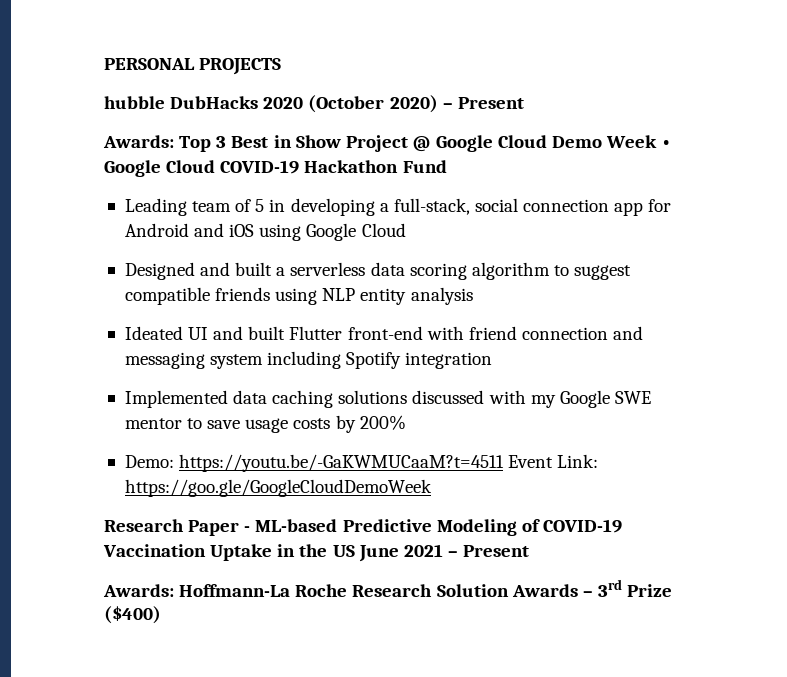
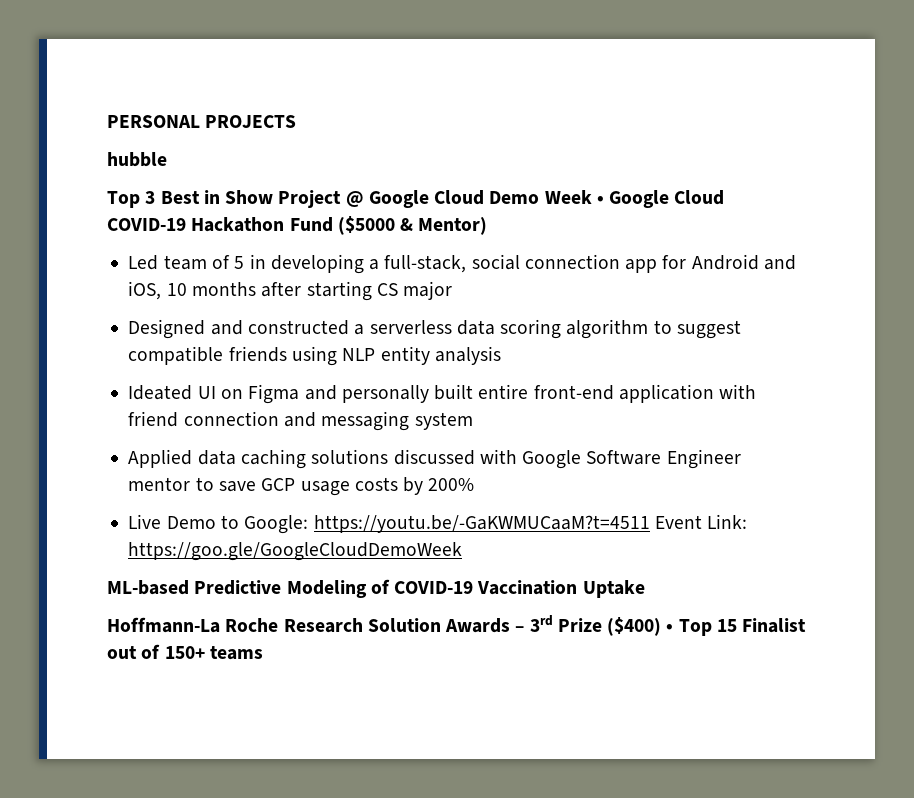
[170,95,524,113] [103,135,174,148] DubHacks 2020 (October 2020) – Present // Awards: -> (167, 159) //
[124,198,187,216] // Leading -> [337,216,488,235] [128,255,159,270] ($5000 & Mentor) // Led
[229,223,406,241] iOS using Google Cloud -> [128,281,453,301] iOS, 10 months after starting CS major
[235,262,273,276] built -> [247,320,349,335] constructed
[213,326,423,340] and built Flutter front-end -> [220,384,714,404] on Figma and personally built entire front-end application
[267,351,493,369] [124,390,228,408] including Spotify integration // Implemented -> [128,449,193,468] // Applied
[530,390,651,408] my Google SWE -> [522,449,741,469] Google Software Engineer
(241, 424) none -> [261,478,296,491] GCP
[124,455,174,468] Demo: -> [128,514,309,534] Live Demo to Google:
[104,519,251,536] Research Paper - -> (463, 551) none
[277,544,530,562] [103,584,174,597] in the US June 2021 – Present // Awards: -> (645, 589) //
(161, 615) none -> [666,618,807,636] [107,644,263,660] • Top 15 Finalist out of 150+ teams

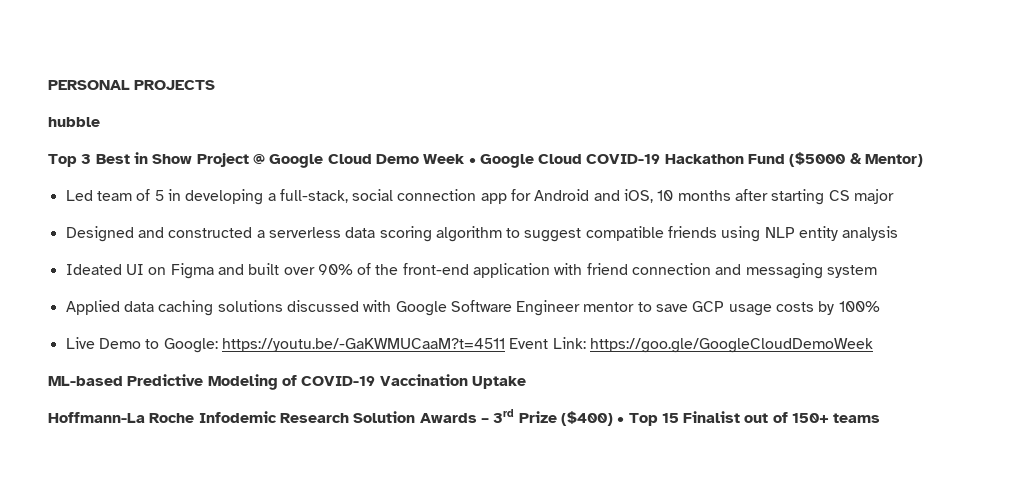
[341,384,529,403] personally built entire -> [248,263,399,275] built over 90% of the
[428,478,475,491] 200% -> [838,301,880,312] 100%
(279, 625) none -> [198,411,277,423] Infodemic

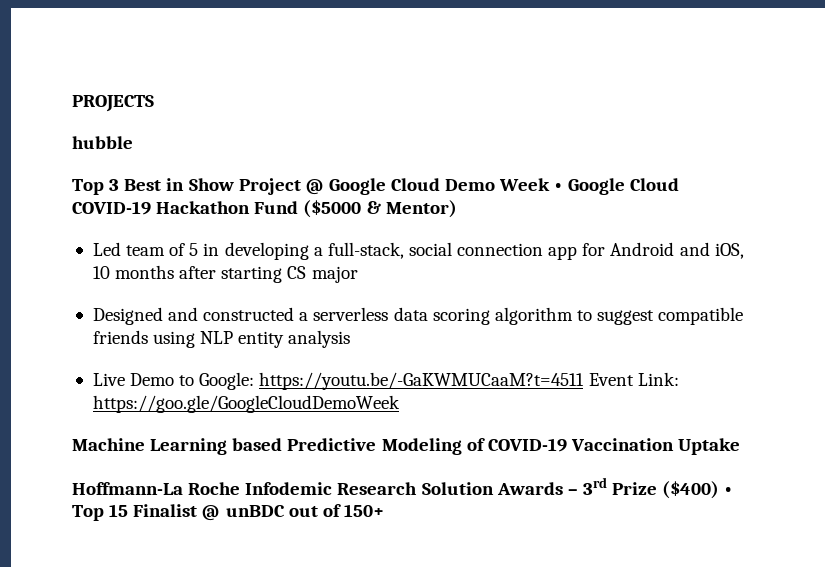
[48,80,130,90] PERSONAL -> (72, 103) none
[65,263,878,279] [65,300,880,316] // Ideated UI on Figma and built over 90% of the front-end application with friend connection and messaging system // Applied data caching solutions discussed with Google Software Engineer mentor to save GCP usage costs by 100% -> (351, 339) none
[48,376,123,386] ML-based -> [72,438,283,455] Machine Learning based
(741, 417) none -> [202,505,285,521] @ unBDC
[833,413,881,423] teams -> (384, 510) none

